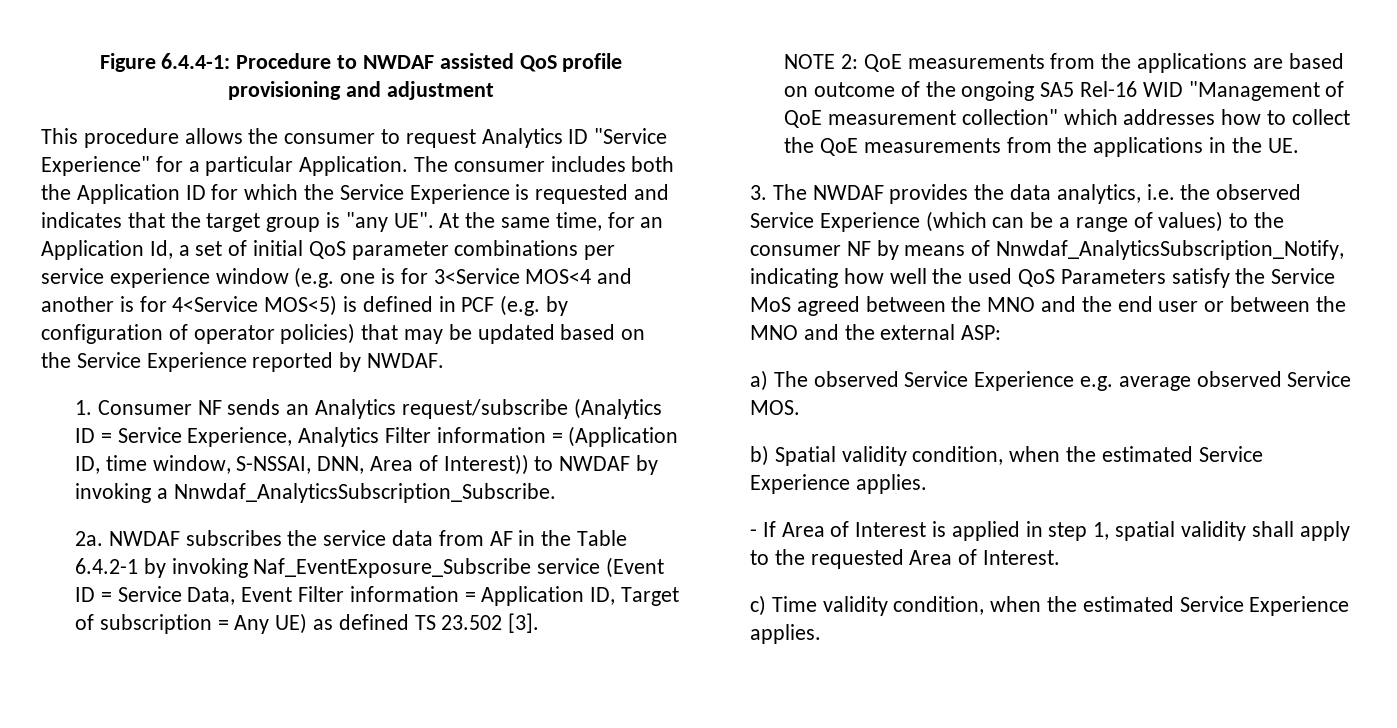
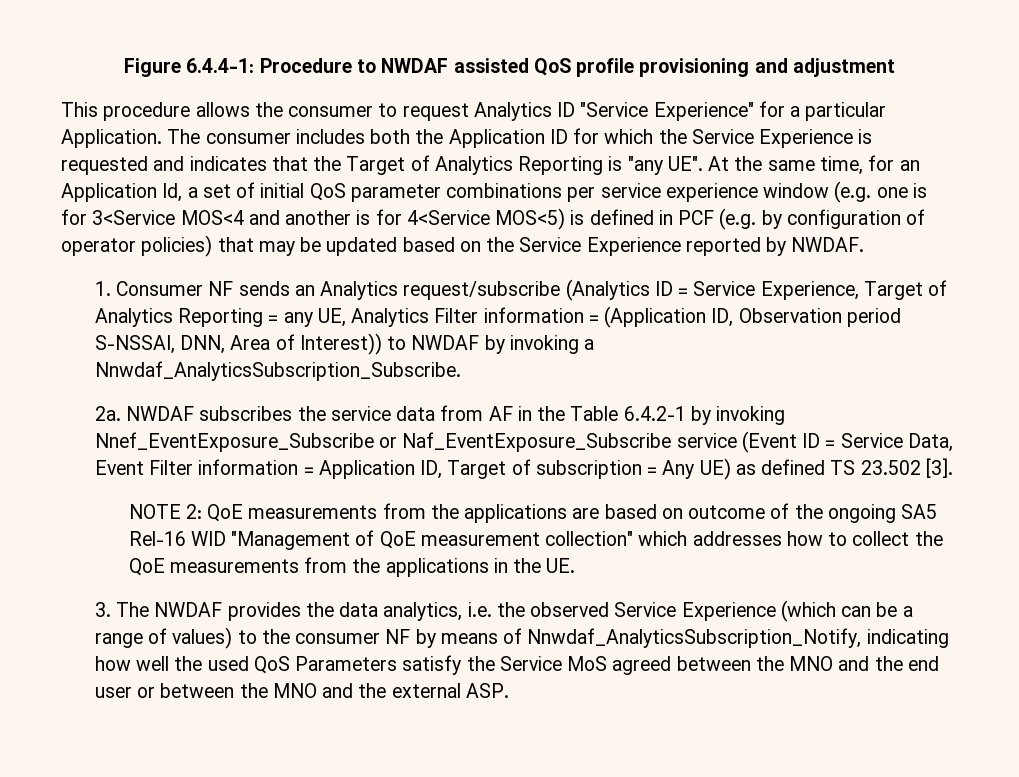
[206,213,321,232] target group -> [346,155,604,175] Target of Analytics Reporting
(293, 437) none -> [863,280,948,300] [94,308,346,327] Target of Analytics Reporting = any UE,
[105,455,231,474] time window, -> [738,308,901,327] Observation period
(248, 568) none -> [94,432,398,452] Nnef_EventExposure_Subscribe or
[961,325,1002,340] [750,370,1352,391] [750,400,801,415] [750,445,1263,466] [750,474,927,494] [750,521,1350,541] [750,549,1061,569] [750,595,1350,616] [750,624,822,644] ASP: // a) The observed Service Experience e.g. average observed Service MOS. // b) Spatial validity condition, when the estimated Service Experience applies. // - If Area of Interest is applied in step 1, spatial validity shall apply to the requested Area of Interest. // c) Time validity condition, when the estimated Service Experience applies. -> [465,683,509,698] ASP.

